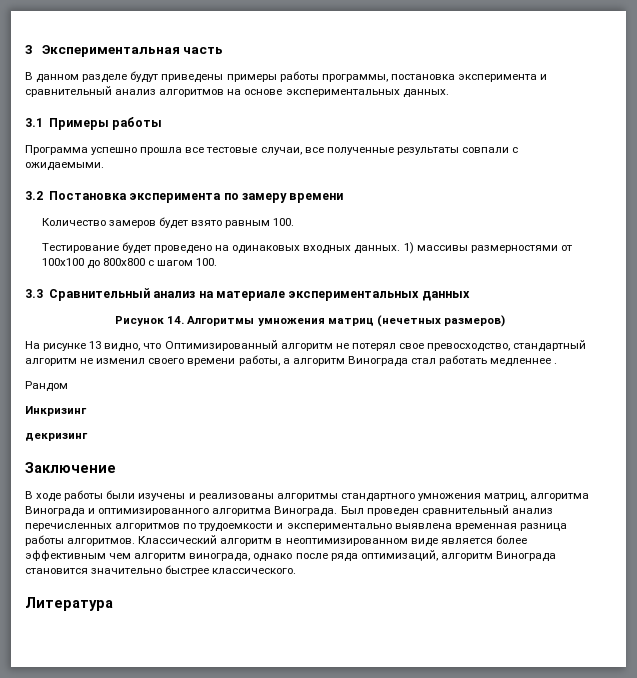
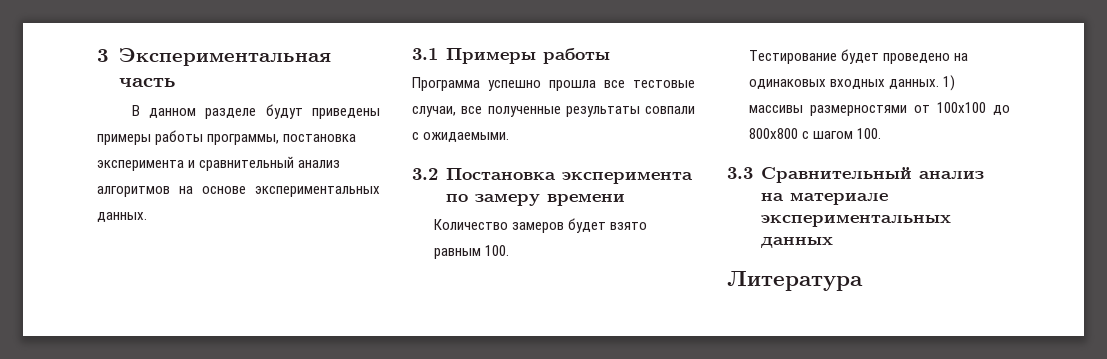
[115,315,505,327] [25,340,587,352] [25,355,558,367] [25,381,68,392] [25,406,87,416] [25,433,88,441] [25,462,116,473] [25,490,590,502] [25,505,553,517] [25,523,567,532] [25,535,527,547] [25,550,556,562] [25,565,297,576] // Рисунок 14. Алгоритмы умножения матриц (нечетных размеров) // На рисунке 13 видно, что Оптимизированный алгоритм не потерял свое превосходство, стандартный алгоритм не изменил своего времени работы, а алгоритм Винограда стал работать медленнее . // Рандом // Инкризинг // декризинг // Заключение // В ходе работы были изучены и реализованы алгоритмы стандартного умножения матриц, алгоритма Винограда и оптимизированного алгоритма Винограда. Был проведен сравнительный анализ перечисленных алгоритмов по трудоемкости и экспериментально выявлена временная разница работы алгоритмов. Классический алгоритм в неоптимизированном виде является более эффективным чем алгоритм винограда, однако после ряда оптимизаций, алгоритм Винограда становится значительно быстрее классического. -> (833, 242) none

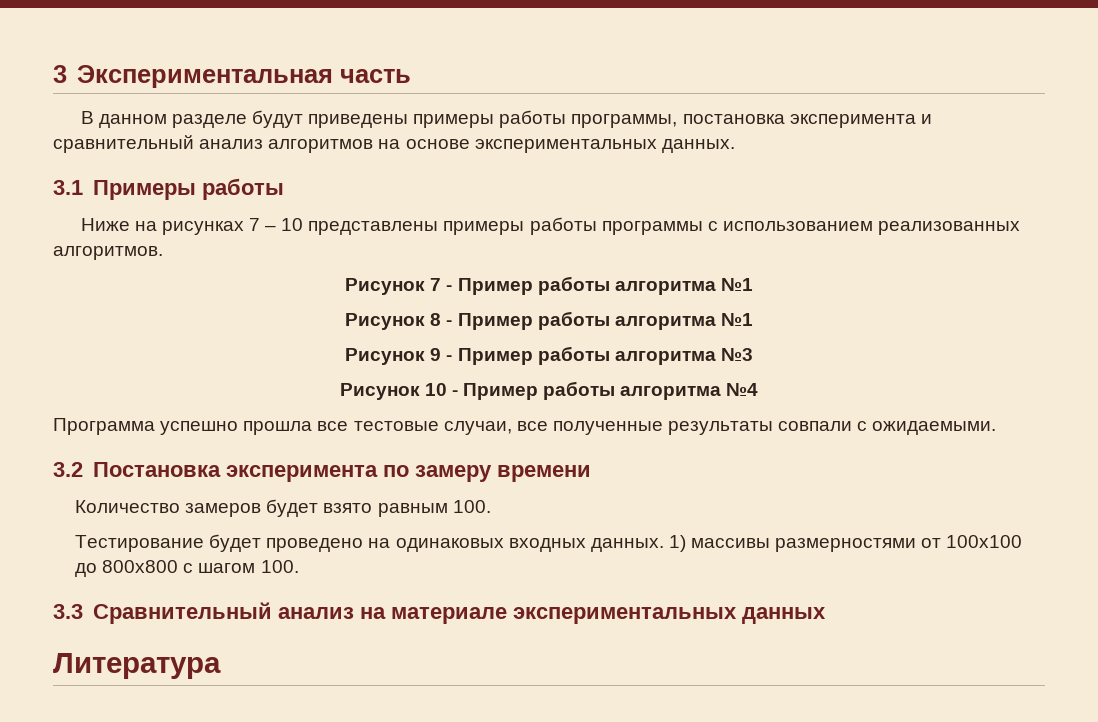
(610, 56) none -> [80,217,1021,235] [53,246,163,260] [345,276,753,295] [345,311,753,330] [345,346,753,365] [339,381,759,400] // Ниже на рисунках 7 – 10 представлены примеры работы программы с использованием реализованных алгоритмов. // Рисунок 7 - Пример работы алгоритма №1 // Рисунок 8 - Пример работы алгоритма №1 // Рисунок 9 - Пример работы алгоритма №3 // Рисунок 10 - Пример работы алгоритма №4

